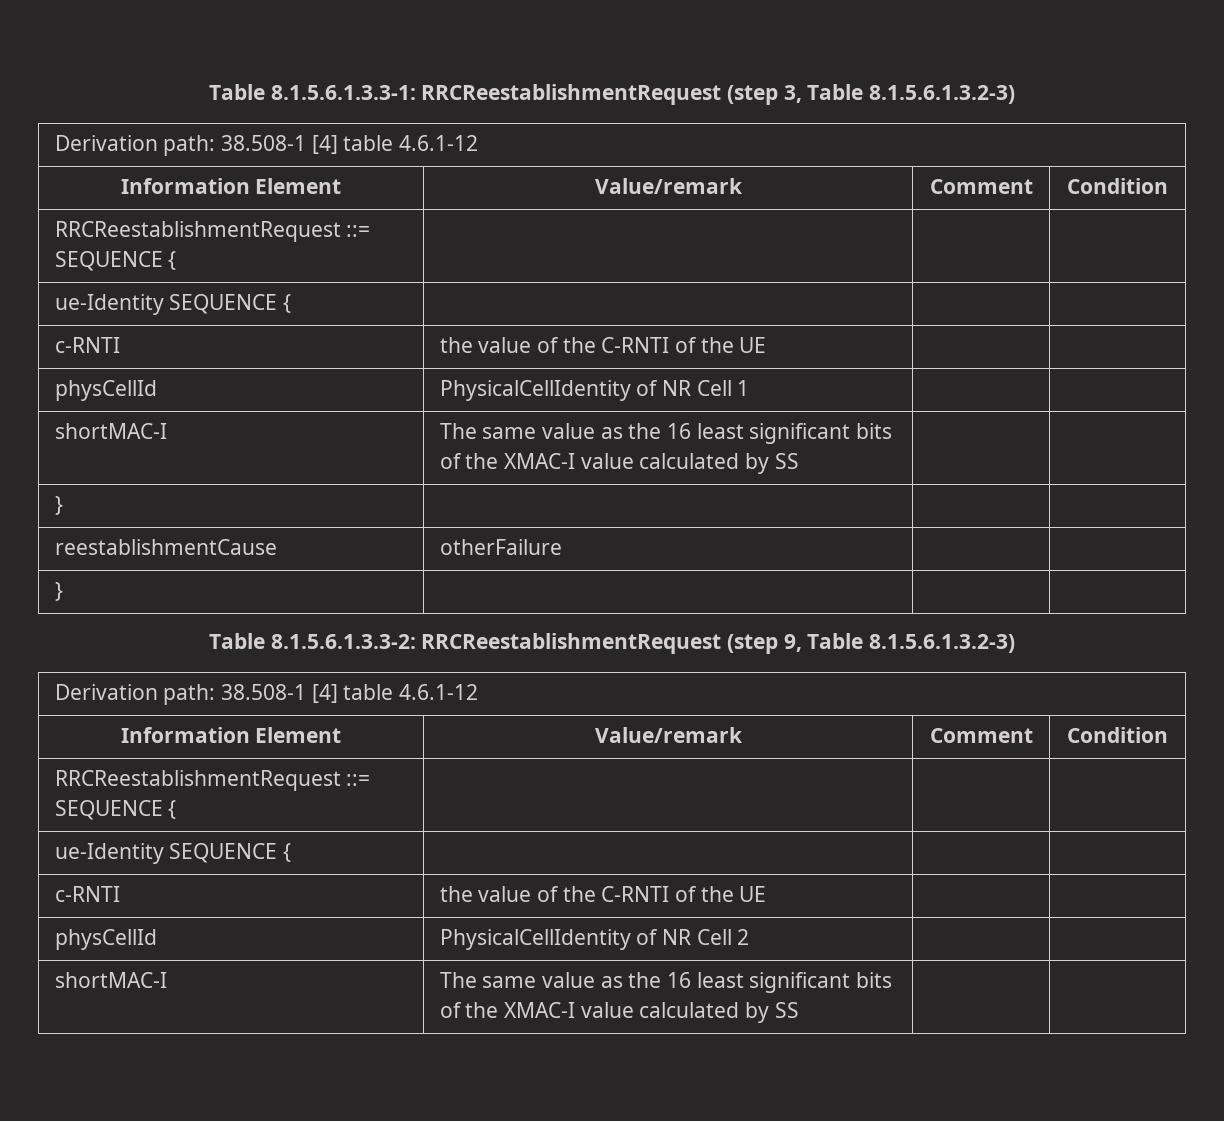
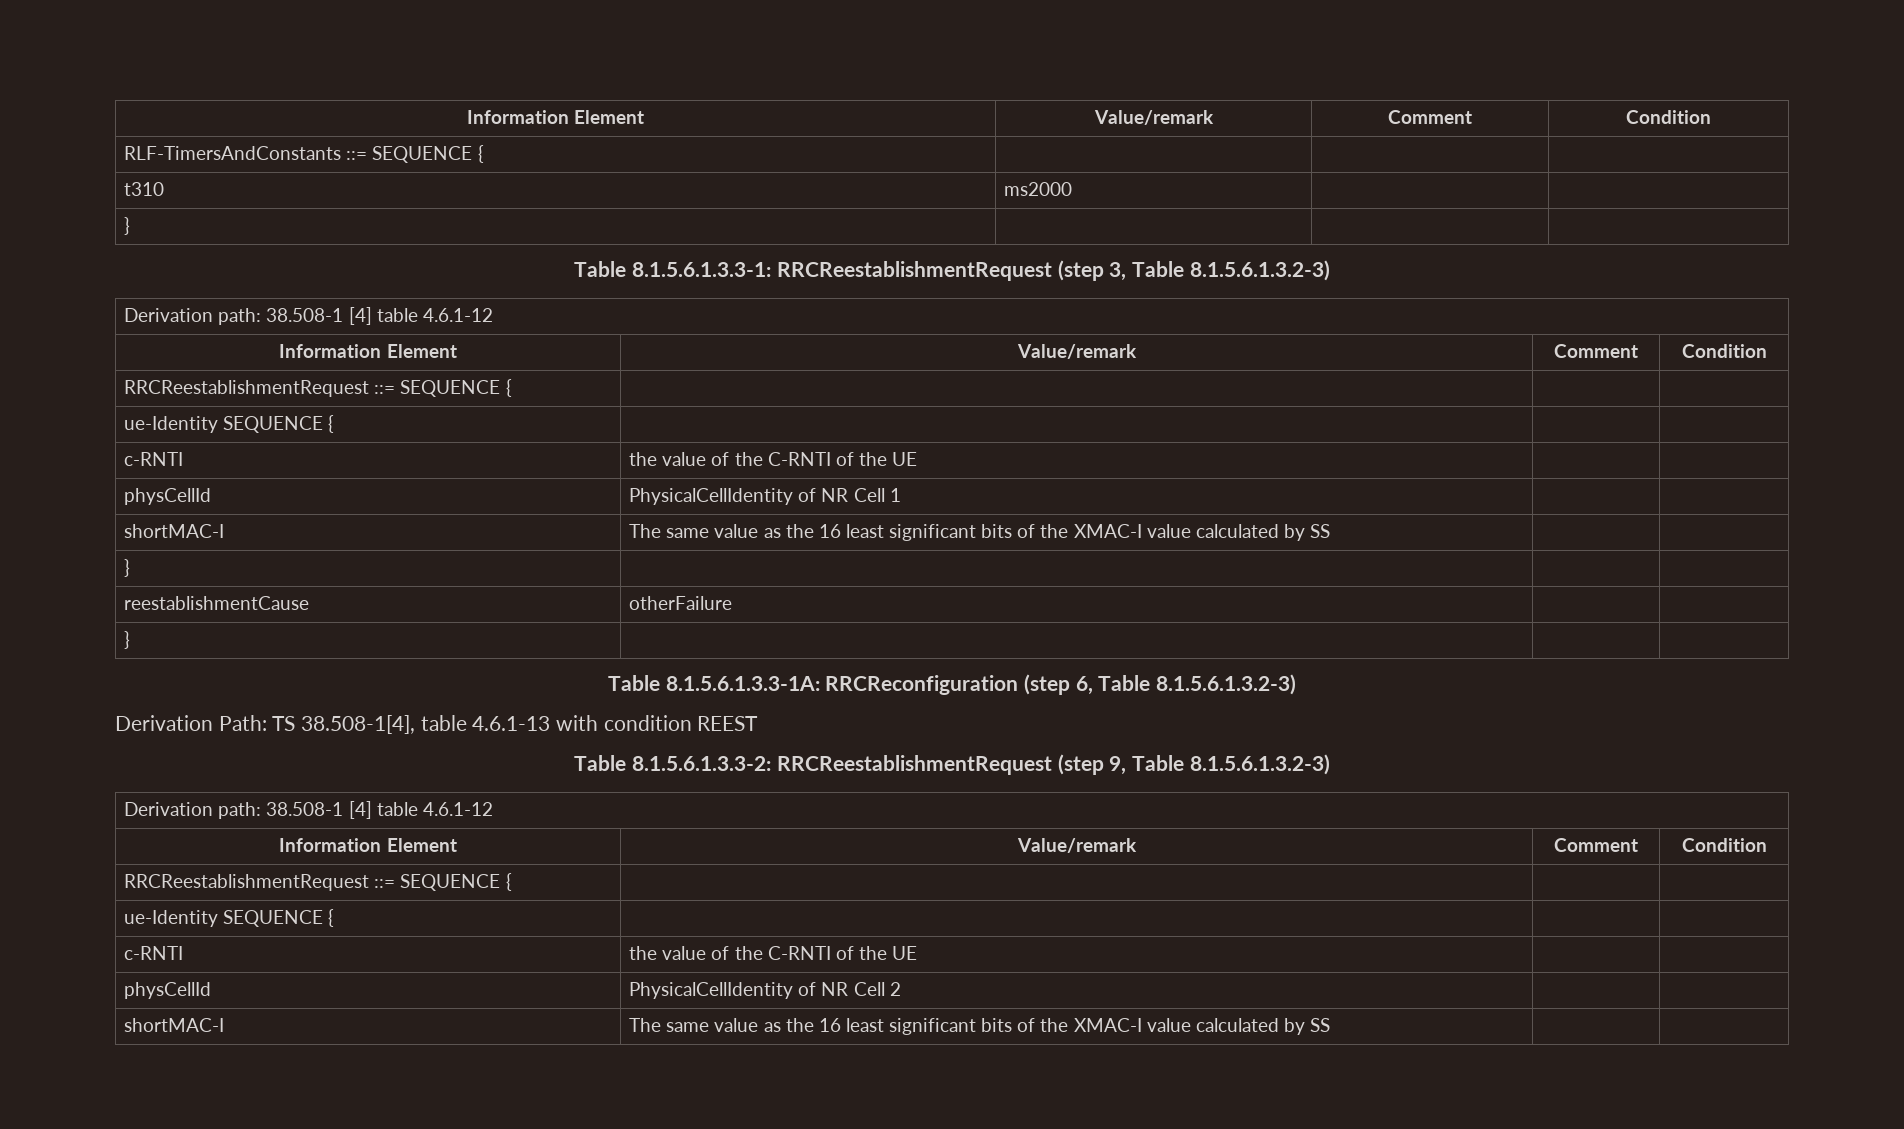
(208, 92) none -> [466,110,645,124] [1093,110,1214,125] [1388,110,1472,124] [1626,110,1711,124] [124,145,484,163] [124,182,165,196] [1004,182,1073,196] [124,217,131,235] Information Element | Value/remark | Comment | Condition // RLF-TimersAndConstants ::= SEQUENCE { | | | // t310 | ms2000 | | // } | | | //
(63, 591) none -> [607,674,1297,695] [115,715,759,734] // Table 8.1.5.6.1.3.3-1A: RRCReconfiguration (step 6, Table 8.1.5.6.1.3.2-3) // Derivation Path: TS 38.508-1[4], table 4.6.1-13 with condition REEST

